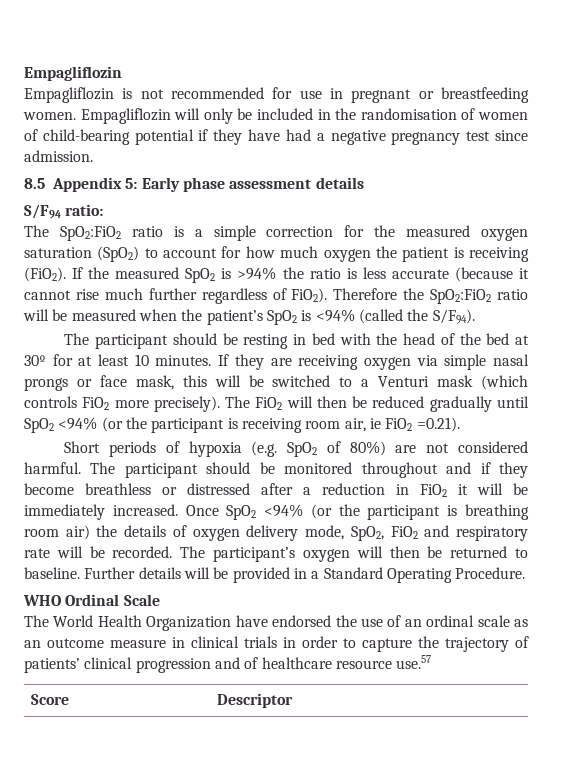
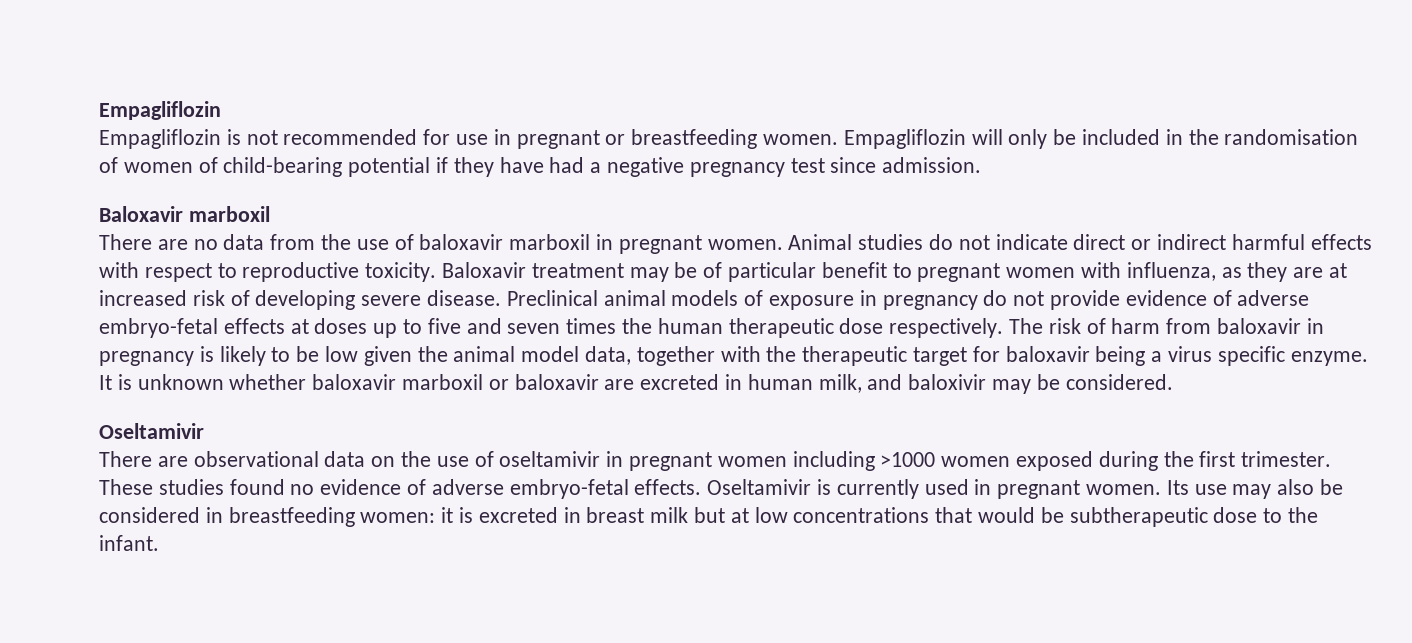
[24,177,364,192] [24,204,104,219] [24,225,528,241] [24,246,529,262] [24,267,530,283] [24,288,528,304] [23,309,475,325] [64,333,529,349] [24,354,529,370] [24,375,528,391] [24,396,529,412] [24,417,460,433] [64,441,528,457] [24,462,528,478] [24,483,528,497] [24,504,529,520] [24,525,529,541] [24,546,528,562] [24,567,526,583] [23,594,160,606] [24,615,529,631] [24,636,529,652] [24,655,432,673] [30,694,69,705] [216,693,293,708] 8.5 Appendix 5: Early phase assessment details // S/F94 ratio: // The SpO2:FiO2 ratio is a simple correction for the measured oxygen saturation (SpO2) to account for how much oxygen the patient is receiving (FiO2). If the measured SpO2 is >94% the ratio is less accurate (because it cannot rise much further regardless of FiO2). Therefore the SpO2:FiO2 ratio will be measured when the patient’s SpO2 is <94% (called the S/F94). // The participant should be resting in bed with the head of the bed at 30º for at least 10 minutes. If they are receiving oxygen via simple nasal prongs or face mask, this will be switched to a Venturi mask (which controls FiO2 more precisely). The FiO2 will then be reduced gradually until SpO2 <94% (or the participant is receiving room air, ie FiO2 =0.21). // Short periods of hypoxia (e.g. SpO2 of 80%) are not considered harmful. The participant should be monitored throughout and if they become breathless or distressed after a reduction in FiO2 it will be immediately increased. Once SpO2 <94% (or the participant is breathing room air) the details of oxygen delivery mode, SpO2, FiO2 and respiratory rate will be recorded. The participant’s oxygen will then be returned to baseline. Further details will be provided in a Standard Operating Procedure. // WHO Ordinal Scale // The World Health Organization have endorsed the use of an ordinal scale as an outcome measure in clinical trials in order to capture the trajectory of patients’ clinical progression and of healthcare resource use.57 // Score | Descriptor -> [99,206,270,222] [99,234,1372,254] [99,262,1348,282] [99,290,1310,310] [99,318,1324,338] [99,346,1368,366] [99,374,1173,394] [99,423,204,439] [99,451,1332,471] [99,479,1344,499] [99,507,1319,527] [99,535,159,551] Baloxavir marboxil // There are no data from the use of baloxavir marboxil in pregnant women. Animal studies do not indicate direct or indirect harmful effects with respect to reproductive toxicity. Baloxavir treatment may be of particular benefit to pregnant women with influenza, as they are at increased risk of developing severe disease. Preclinical animal models of exposure in pregnancy do not provide evidence of adverse embryo-fetal effects at doses up to five and seven times the human therapeutic dose respectively. The risk of harm from baloxavir in pregnancy is likely to be low given the animal model data, together with the therapeutic target for baloxavir being a virus specific enzyme. It is unknown whether baloxavir marboxil or baloxavir are excreted in human milk, and baloxivir may be considered. // Oseltamivir // There are observational data on the use of oseltamivir in pregnant women including >1000 women exposed during the first trimester. These studies found no evidence of adverse embryo-fetal effects. Oseltamivir is currently used in pregnant women. Its use may also be considered in breastfeeding women: it is excreted in breast milk but at low concentrations that would be subtherapeutic dose to the infant.

